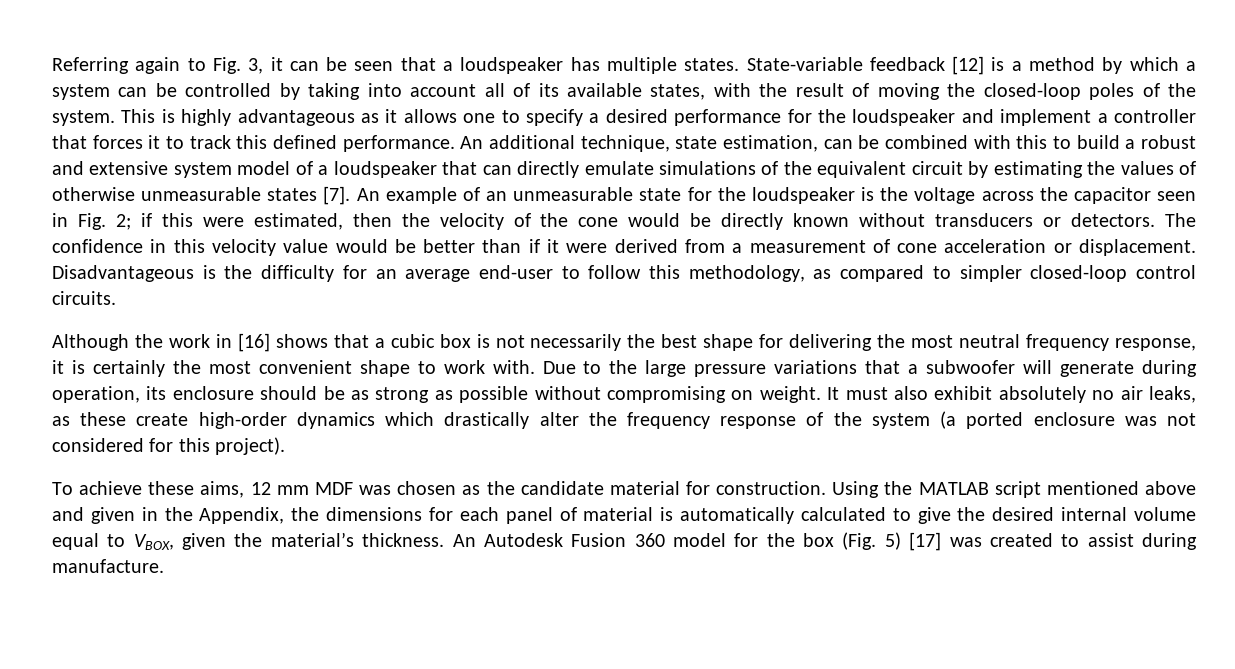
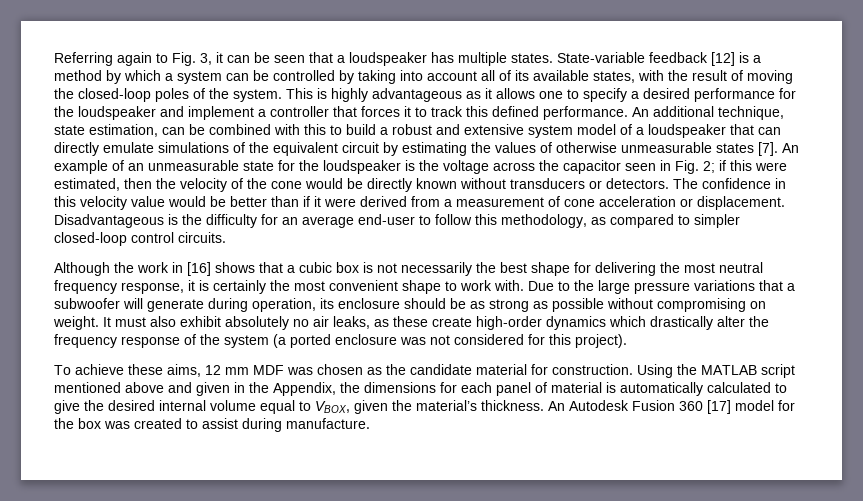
(665, 540) none -> [707,400,731,414] [17]
[842,532,942,551] (Fig. 5) [17] -> (101, 423) none

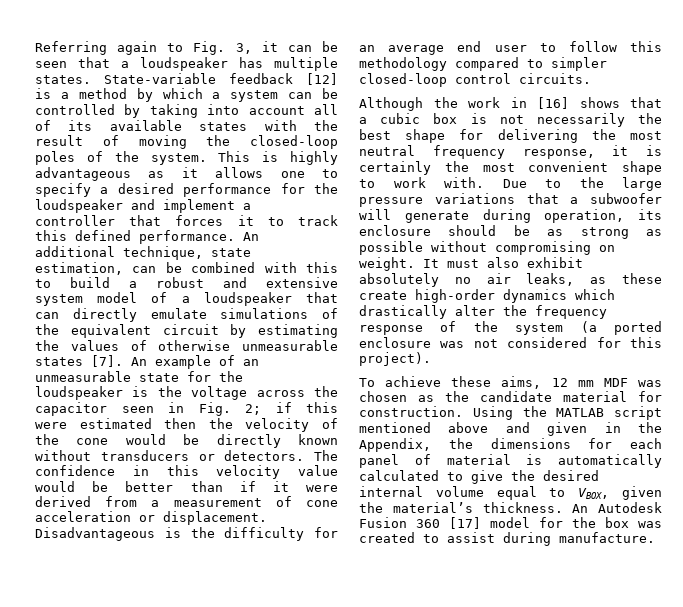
[593,71,635,83] states, -> [199,122,248,131] states
[54,178,120,191] estimated, -> [79,418,152,429] estimated
[358,214,415,225] end-user -> [457,41,527,52] end user
[501,214,606,228] methodology, as -> [359,57,447,71] methodology

